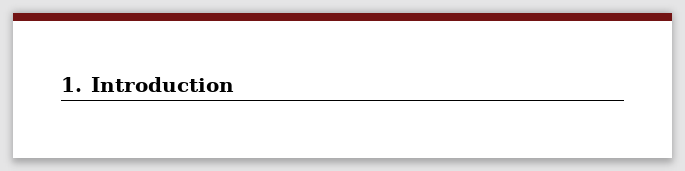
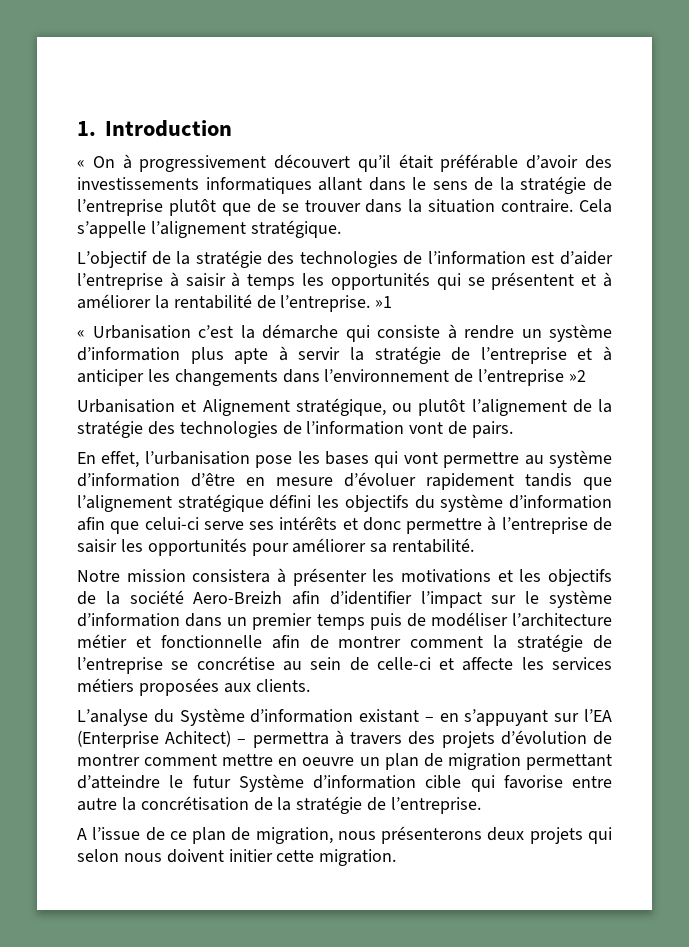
(234, 84) none -> [77,154,612,172] [77,176,612,194] [77,199,612,216] [77,220,341,238] [77,250,613,268] [77,272,612,290] [77,294,393,312] [77,324,612,342] [77,346,613,364] [77,369,587,386] [77,398,612,416] [77,420,514,438] [77,450,612,468] [77,472,612,490] [77,494,612,512] [77,516,612,534] [77,538,475,556] [77,568,612,586] [77,590,612,608] [77,612,612,630] [77,634,613,652] [77,656,612,674] [77,678,310,696] [77,708,612,726] [77,730,612,748] [77,753,612,770] [77,774,612,792] [77,796,482,814] [77,826,612,844] [77,849,397,866] // « On à progressivement découvert qu’il était préférable d’avoir des investissements informatiques allant dans le sens de la stratégie de l’entreprise plutôt que de se trouver dans la situation contraire. Cela s’appelle l’alignement stratégique. // L’objectif de la stratégie des technologies de l’information est d’aider l’entreprise à saisir à temps les opportunités qui se présentent et à améliorer la rentabilité de l’entreprise. »1 // « Urbanisation c’est la démarche qui consiste à rendre un système d’information plus apte à servir la stratégie de l’entreprise et à anticiper les changements dans l’environnement de l’entreprise »2 // Urbanisation et Alignement stratégique, ou plutôt l’alignement de la stratégie des technologies de l’information vont de pairs. // En effet, l’urbanisation pose les bases qui vont permettre au système d’information d’être en mesure d’évoluer rapidement tandis que l’alignement stratégique défini les objectifs du système d’information afin que celui-ci serve ses intérêts et donc permettre à l’entreprise de saisir les opportunités pour améliorer sa rentabilité. // Notre mission consistera à présenter les motivations et les objectifs de la société Aero-Breizh afin d’identifier l’impact sur le système d’information dans un premier temps puis de modéliser l’architecture métier et fonctionnelle afin de montrer comment la stratégie de l’entreprise se concrétise au sein de celle-ci et affecte les services métiers proposées aux clients. // L’analyse du Système d’information existant – en s’appuyant sur l’EA (Enterprise Achitect) – permettra à travers des projets d’évolution de montrer comment mettre en oeuvre un plan de migration permettant d’atteindre le futur Système d’information cible qui favorise entre autre la concrétisation de la stratégie de l’entreprise. // A l’issue de ce plan de migration, nous présenterons deux projets qui selon nous doivent initier cette migration.

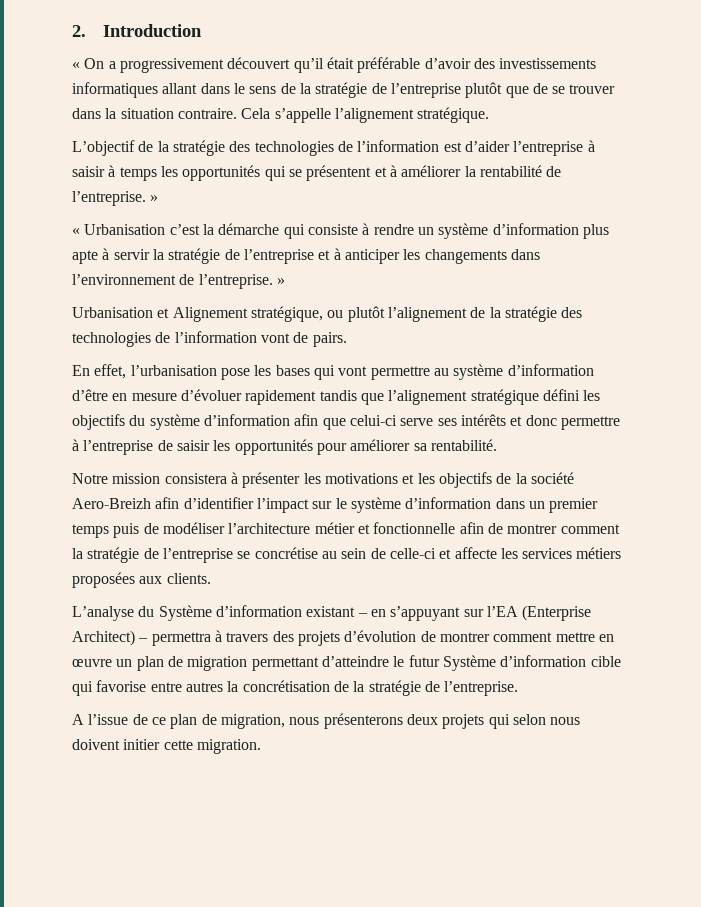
[77,121,96,136] 1. -> [72,25,86,37] 2.
[122,154,132,169] à -> [108,61,116,69] a
[375,296,393,308] »1 -> [150,195,159,202] »
[478,369,587,386] l’entreprise »2 -> [198,274,285,289] l’entreprise. »
[165,730,232,747] Achitect) -> [72,630,135,646] Architect)
[302,757,355,766] oeuvre -> [72,659,112,667] œuvre
[77,798,117,811] autre -> [185,682,223,692] autres

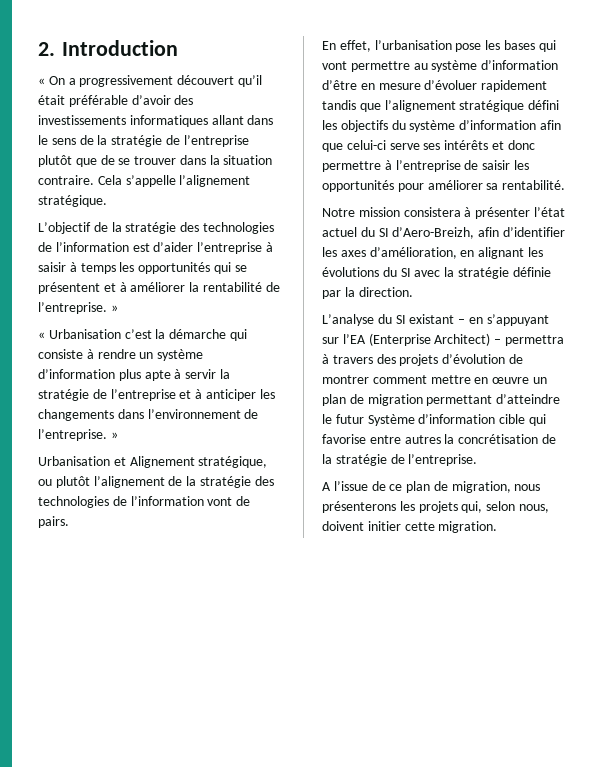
[303,472,574,488] [72,497,599,513] [72,522,620,538] [72,547,622,563] [72,572,211,588] les motivations et les objectifs de la société Aero-Breizh afin d’identifier l’impact sur le système d’information dans un premier temps puis de modéliser l’architecture métier et fonctionnelle afin de montrer comment la stratégie de l’entreprise se concrétise au sein de celle-ci et affecte les services métiers proposées aux clients. -> [533,207,565,217] [322,227,565,239] [322,247,543,259] [322,267,551,279] [322,287,413,299] l’état actuel du SI d’Aero-Breizh, afin d’identifier les axes d’amélioration, en alignant les évolutions du SI avec la stratégie définie par la direction.
[158,605,302,621] Système d’information -> [395,315,406,324] SI
[406,714,581,729] deux projets qui selon nous -> [399,501,549,513] les projets qui, selon nous,

